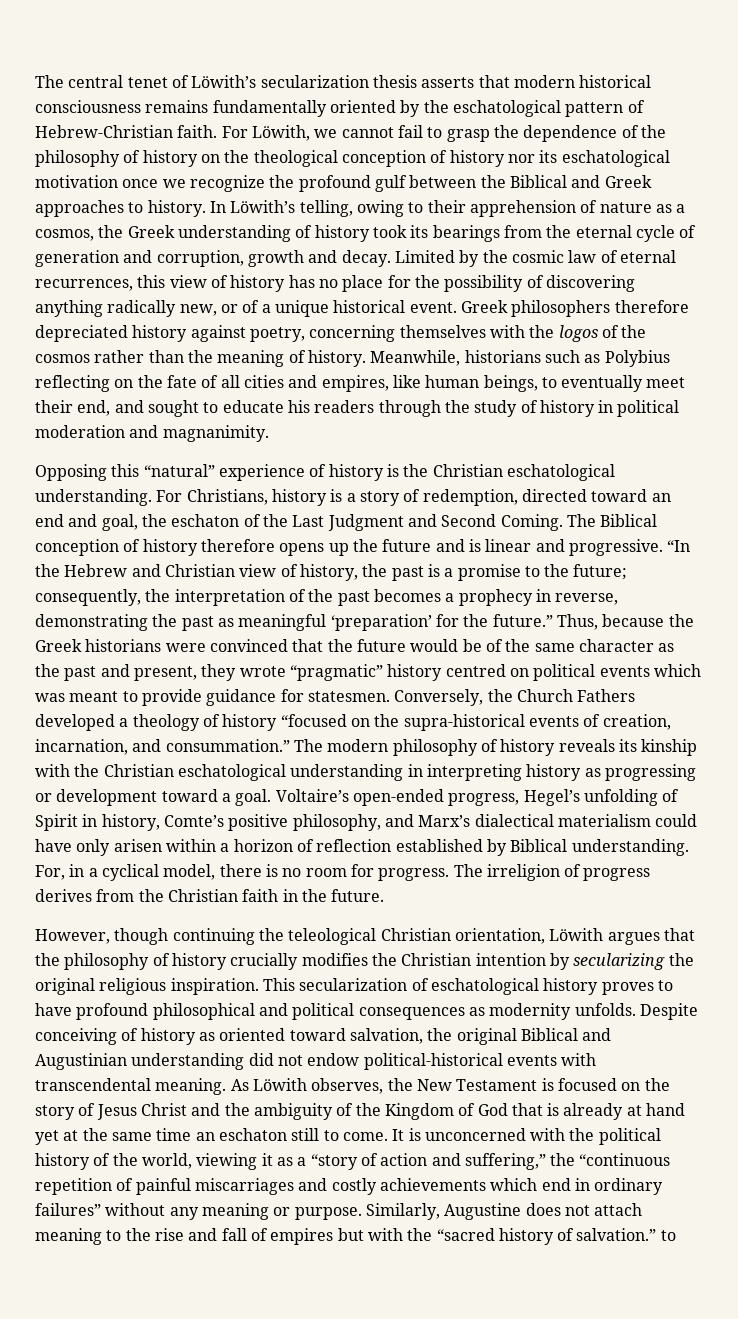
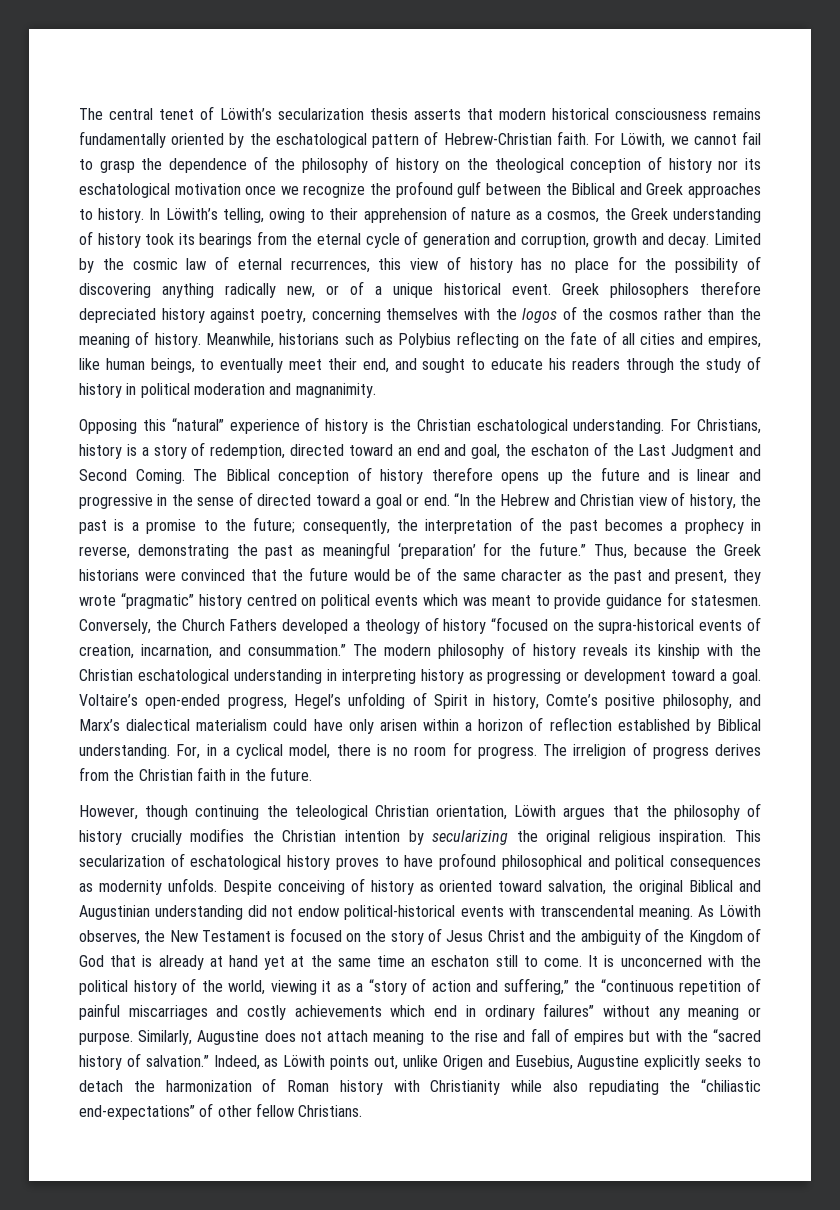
[568,539,663,556] progressive. -> [79,492,450,509] progressive in the sense of directed toward a goal or end.
[660,1230,676,1241] to -> [213,1055,762,1070] [79,1078,761,1095] [79,1103,363,1120] Indeed, as Löwith points out, unlike Origen and Eusebius, Augustine explicitly seeks to detach the harmonization of Roman history with Christianity while also repudiating the “chiliastic end-expectations” of other fellow Christians.

